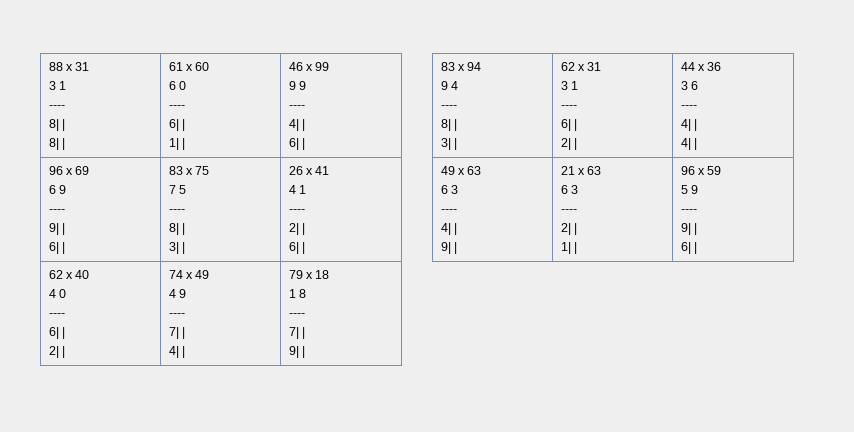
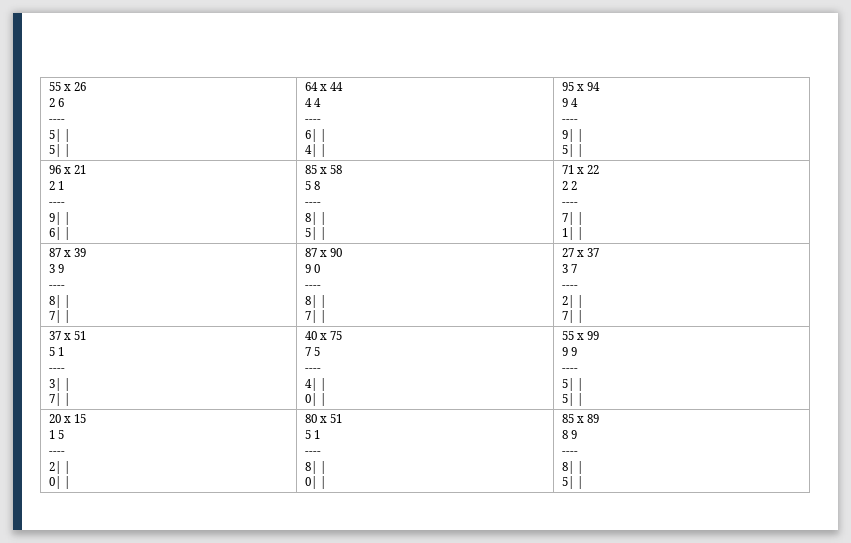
[48,62,90,71] [48,81,66,90] [48,105,65,109] [48,119,65,131] [48,138,65,150] [168,62,210,71] [168,81,186,90] [168,105,185,109] [168,119,185,131] [168,138,185,150] [288,62,330,71] [288,81,306,90] [288,105,305,109] [288,119,305,131] [288,138,299,150] 88 x 31 // 3 1 // ---- // 8| | // 8| | | 61 x 60 // 6 0 // ---- // 6| | // 1| | | 46 x 99 // 9 9 // ---- // 4| | // 6| -> [48,82,86,91] [48,98,64,107] [48,119,65,123] [48,129,70,142] [48,144,70,157] [304,82,343,91] [304,98,321,107] [304,119,321,123] [304,129,326,142] [304,144,326,157] [561,82,600,91] [561,98,578,107] [561,119,578,123] [561,129,583,142] [561,144,574,157] 55 x 26 // 2 6 // ---- // 5| | // 5| | | 64 x 44 // 4 4 // ---- // 6| | // 4| | | 95 x 94 // 9 4 // ---- // 9| | // 5|
[75,166,90,175] [48,185,66,194] 69 // 6 9 -> [73,165,86,174] [48,181,64,190] 21 // 2 1
[168,166,183,175] 83 -> [304,165,342,174] [304,181,320,190] [304,202,321,206] [304,212,326,225] [304,227,326,240] [561,165,599,174] [561,181,577,190] [561,202,578,206] [561,212,583,225] [561,227,583,240] [48,248,86,257] [48,264,64,273] [48,285,65,289] [48,295,70,308] [48,310,70,323] [304,248,342,257] [304,264,320,273] [304,285,321,289] [304,295,326,308] [304,310,326,323] [561,248,599,257] [561,264,577,273] [561,285,578,289] [561,295,583,308] [561,310,583,323] [48,331,86,340] [48,347,64,356] [48,368,65,372] [48,378,70,391] [48,393,70,406] [304,331,317,340] 85 x 58 // 5 8 // ---- // 8| | // 5| | | 71 x 22 // 2 2 // ---- // 7| | // 1| | // 87 x 39 // 3 9 // ---- // 8| | // 7| | | 87 x 90 // 9 0 // ---- // 8| | // 7| | | 27 x 37 // 3 7 // ---- // 2| | // 7| | // 37 x 51 // 5 1 // ---- // 3| | // 7| | | 40
[168,223,185,235] [168,242,185,254] [288,166,330,175] [288,185,306,194] [288,209,305,213] [288,223,305,235] [288,242,305,254] [48,270,90,279] [48,289,66,298] [48,313,65,317] [48,327,65,339] [48,346,65,358] [168,270,210,279] [168,289,186,298] [168,313,185,317] [168,327,185,339] [168,346,185,358] [288,270,330,279] [288,289,306,298] [288,313,305,317] [288,327,305,339] [288,346,305,358] [440,62,482,71] [440,81,458,90] [440,105,457,109] [440,119,457,131] [440,138,457,150] [560,62,602,71] [560,81,578,90] [560,105,577,109] [560,119,577,131] [560,138,577,150] [680,62,722,71] [680,81,698,90] [680,105,697,109] [680,119,697,131] [680,138,697,150] [440,166,482,175] [440,185,458,194] [440,209,457,213] [440,223,457,235] [440,242,457,254] [560,166,602,175] [560,185,578,194] [560,209,577,213] [560,223,577,235] [560,242,577,254] [680,166,722,175] [680,185,698,194] [680,209,697,213] [680,223,697,235] [680,242,691,254] 8| | // 3| | | 26 x 41 // 4 1 // ---- // 2| | // 6| | // 62 x 40 // 4 0 // ---- // 6| | // 2| | | 74 x 49 // 4 9 // ---- // 7| | // 4| | | 79 x 18 // 1 8 // ---- // 7| | // 9| | // 83 x 94 // 9 4 // ---- // 8| | // 3| | | 62 x 31 // 3 1 // ---- // 6| | // 2| | | 44 x 36 // 3 6 // ---- // 4| | // 4| | // 49 x 63 // 6 3 // ---- // 4| | // 9| | | 21 x 63 // 6 3 // ---- // 2| | // 1| | | 96 x 59 // 5 9 // ---- // 9| | // 6| -> [304,378,326,391] [304,393,326,406] [561,331,599,340] [561,347,577,356] [561,368,578,372] [561,378,583,391] [561,393,583,406] [48,414,86,423] [48,430,64,439] [48,451,65,455] [48,461,70,474] [48,476,70,489] [304,414,342,423] [304,430,320,439] [304,451,321,455] [304,461,326,474] [304,476,326,489] [561,414,599,423] [561,430,577,439] [561,451,578,455] [561,461,583,474] [561,476,574,489] 4| | // 0| | | 55 x 99 // 9 9 // ---- // 5| | // 5| | // 20 x 15 // 1 5 // ---- // 2| | // 0| | | 80 x 51 // 5 1 // ---- // 8| | // 0| | | 85 x 89 // 8 9 // ---- // 8| | // 5|

